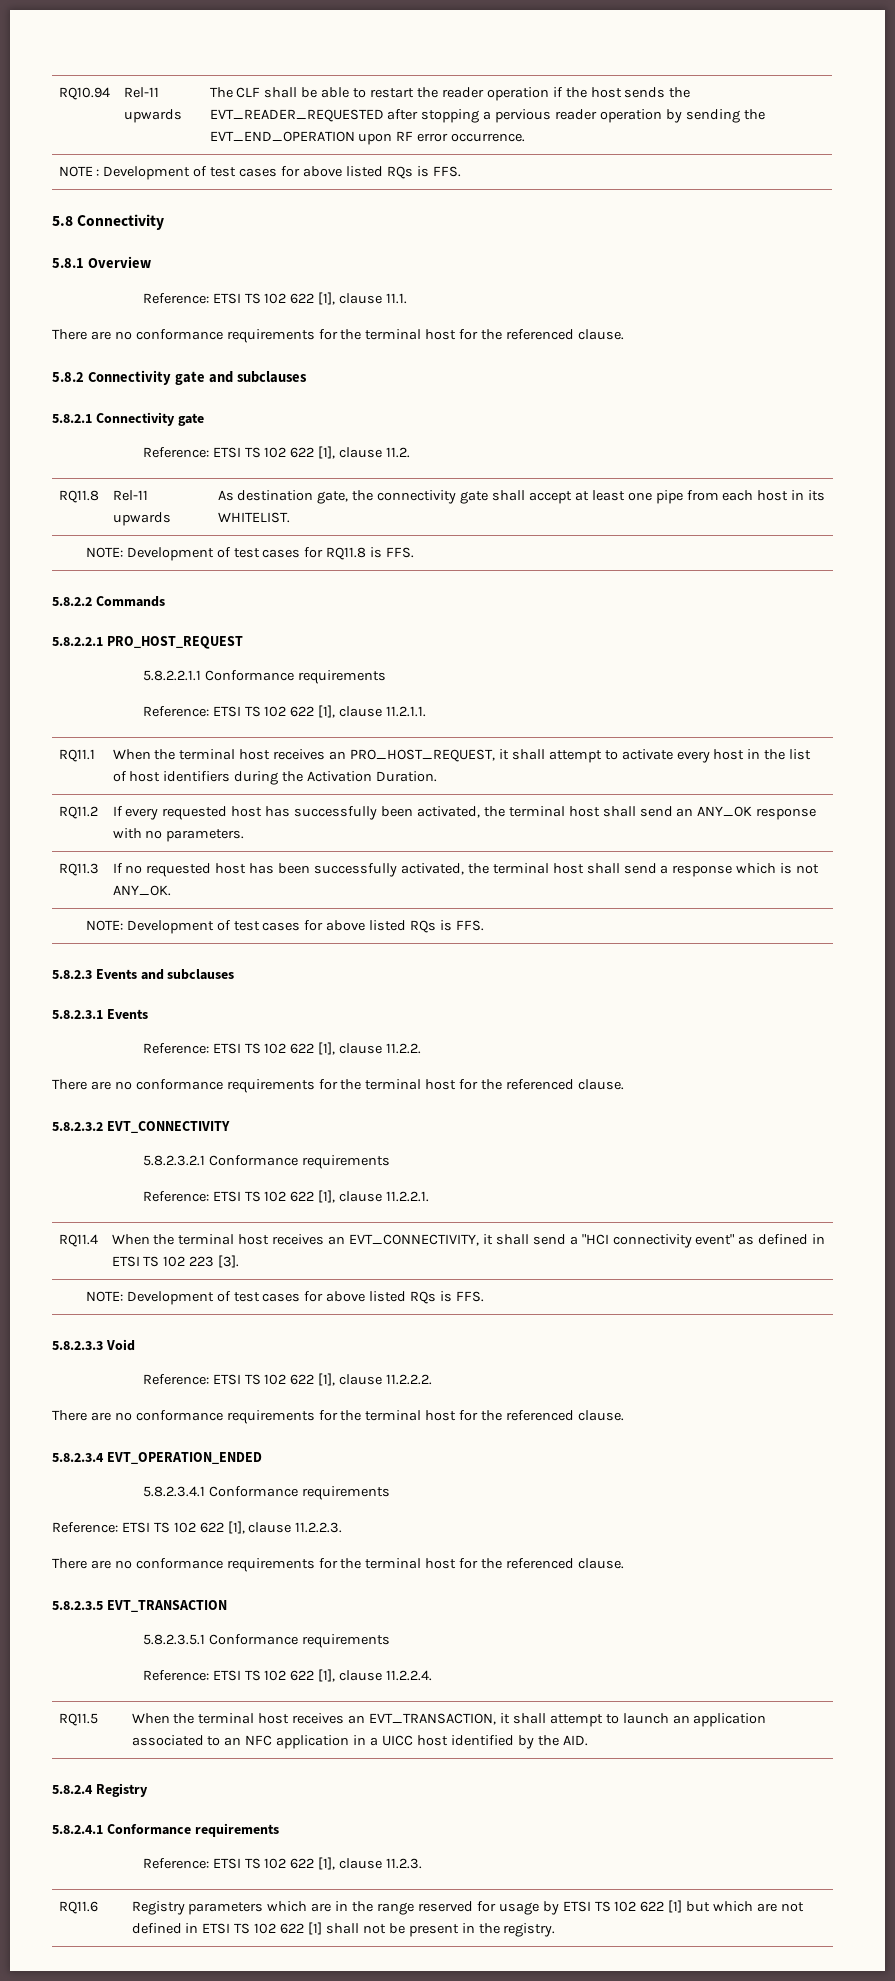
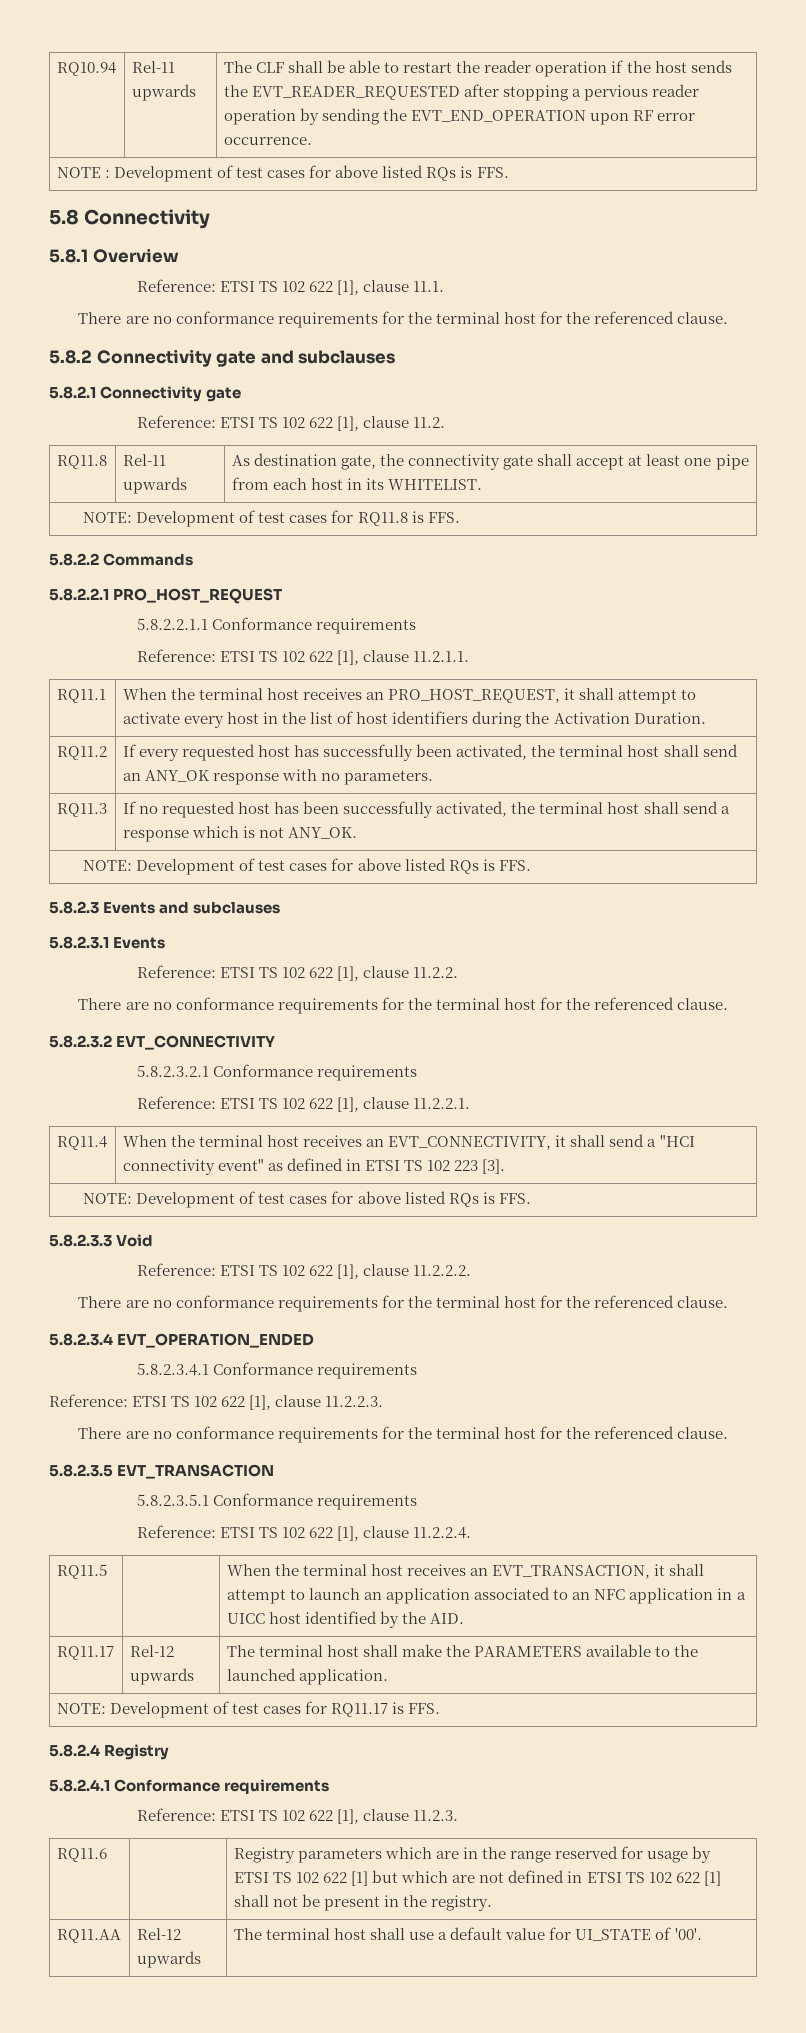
(588, 1740) none -> [56,1646,114,1660] [129,1645,174,1657] [129,1668,194,1685] [226,1644,699,1657] [226,1668,389,1685] [56,1701,441,1718] // RQ11.17 | Rel-12 upwards | The terminal host shall make the PARAMETERS available to the launched application. // NOTE: Development of test cases for RQ11.17 is FFS.
(556, 1930) none -> [56,1929,121,1943] [136,1928,181,1940] [136,1951,201,1968] [233,1927,702,1941] // RQ11.AA | Rel-12 upwards | The terminal host shall use a default value for UI_STATE of '00'.

